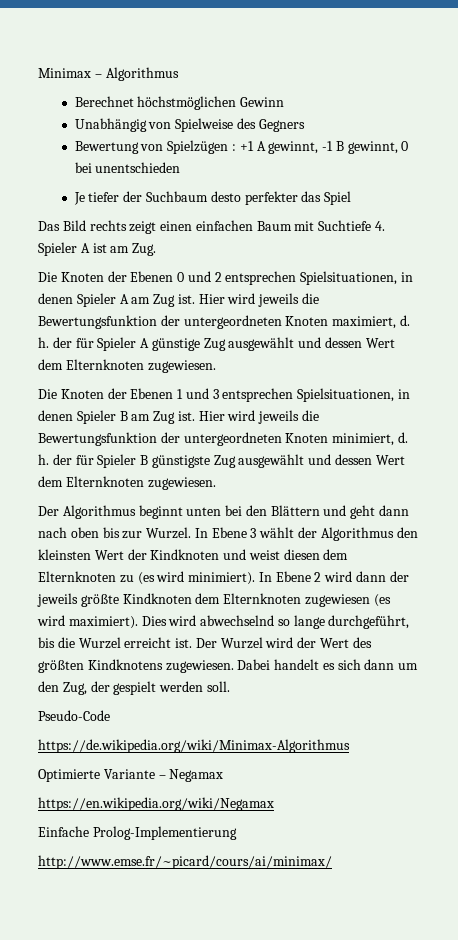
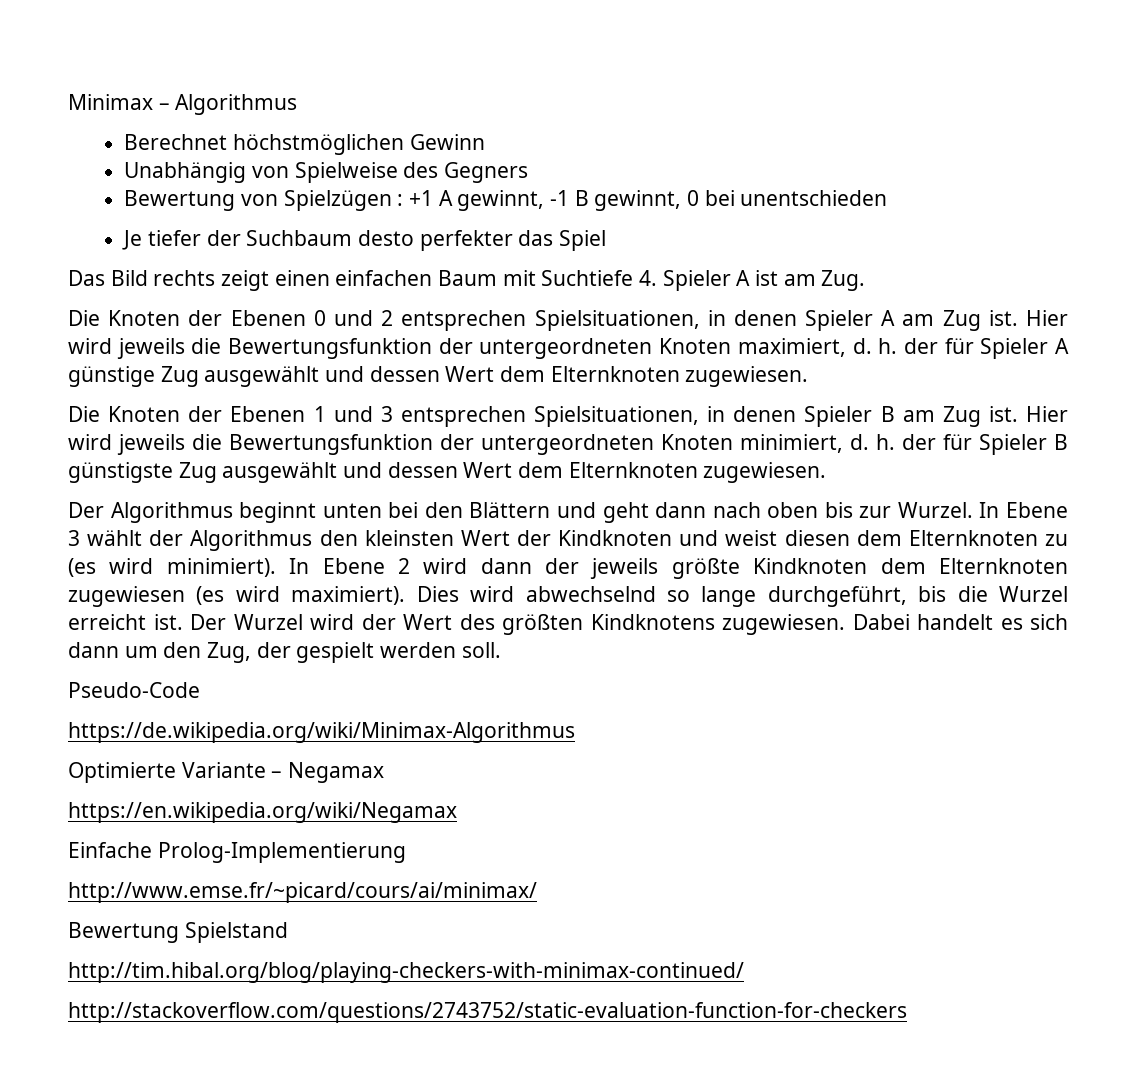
(332, 862) none -> [68,922,288,943] [68,962,744,983] [68,1002,907,1023] // Bewertung Spielstand // http://tim.hibal.org/blog/playing-checkers-with-minimax-continued/ // http://stackoverflow.com/questions/2743752/static-evaluation-function-for-checkers

